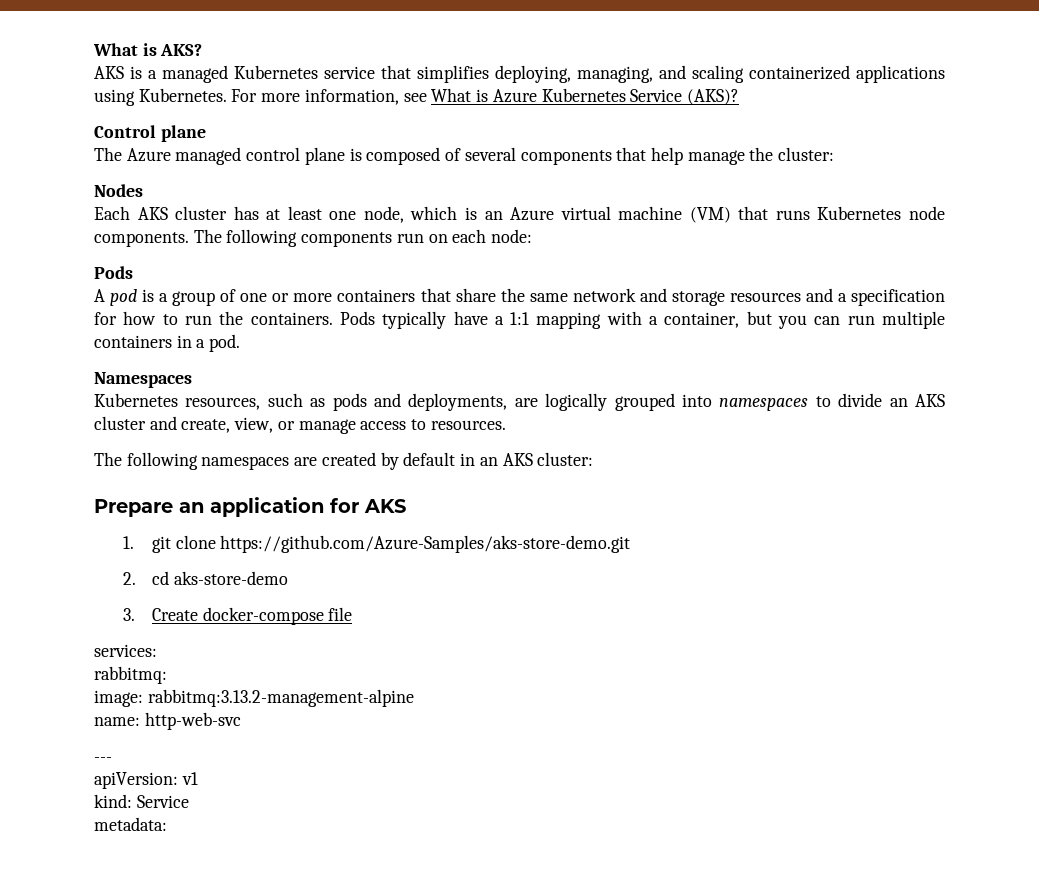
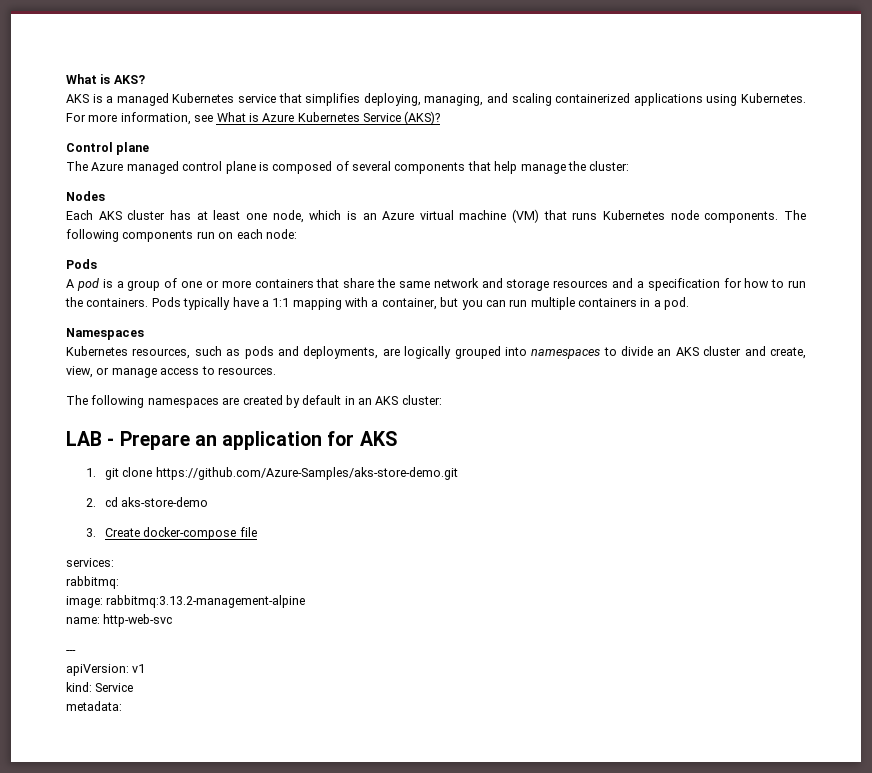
(594, 459) none -> [66,431,115,446] LAB -

